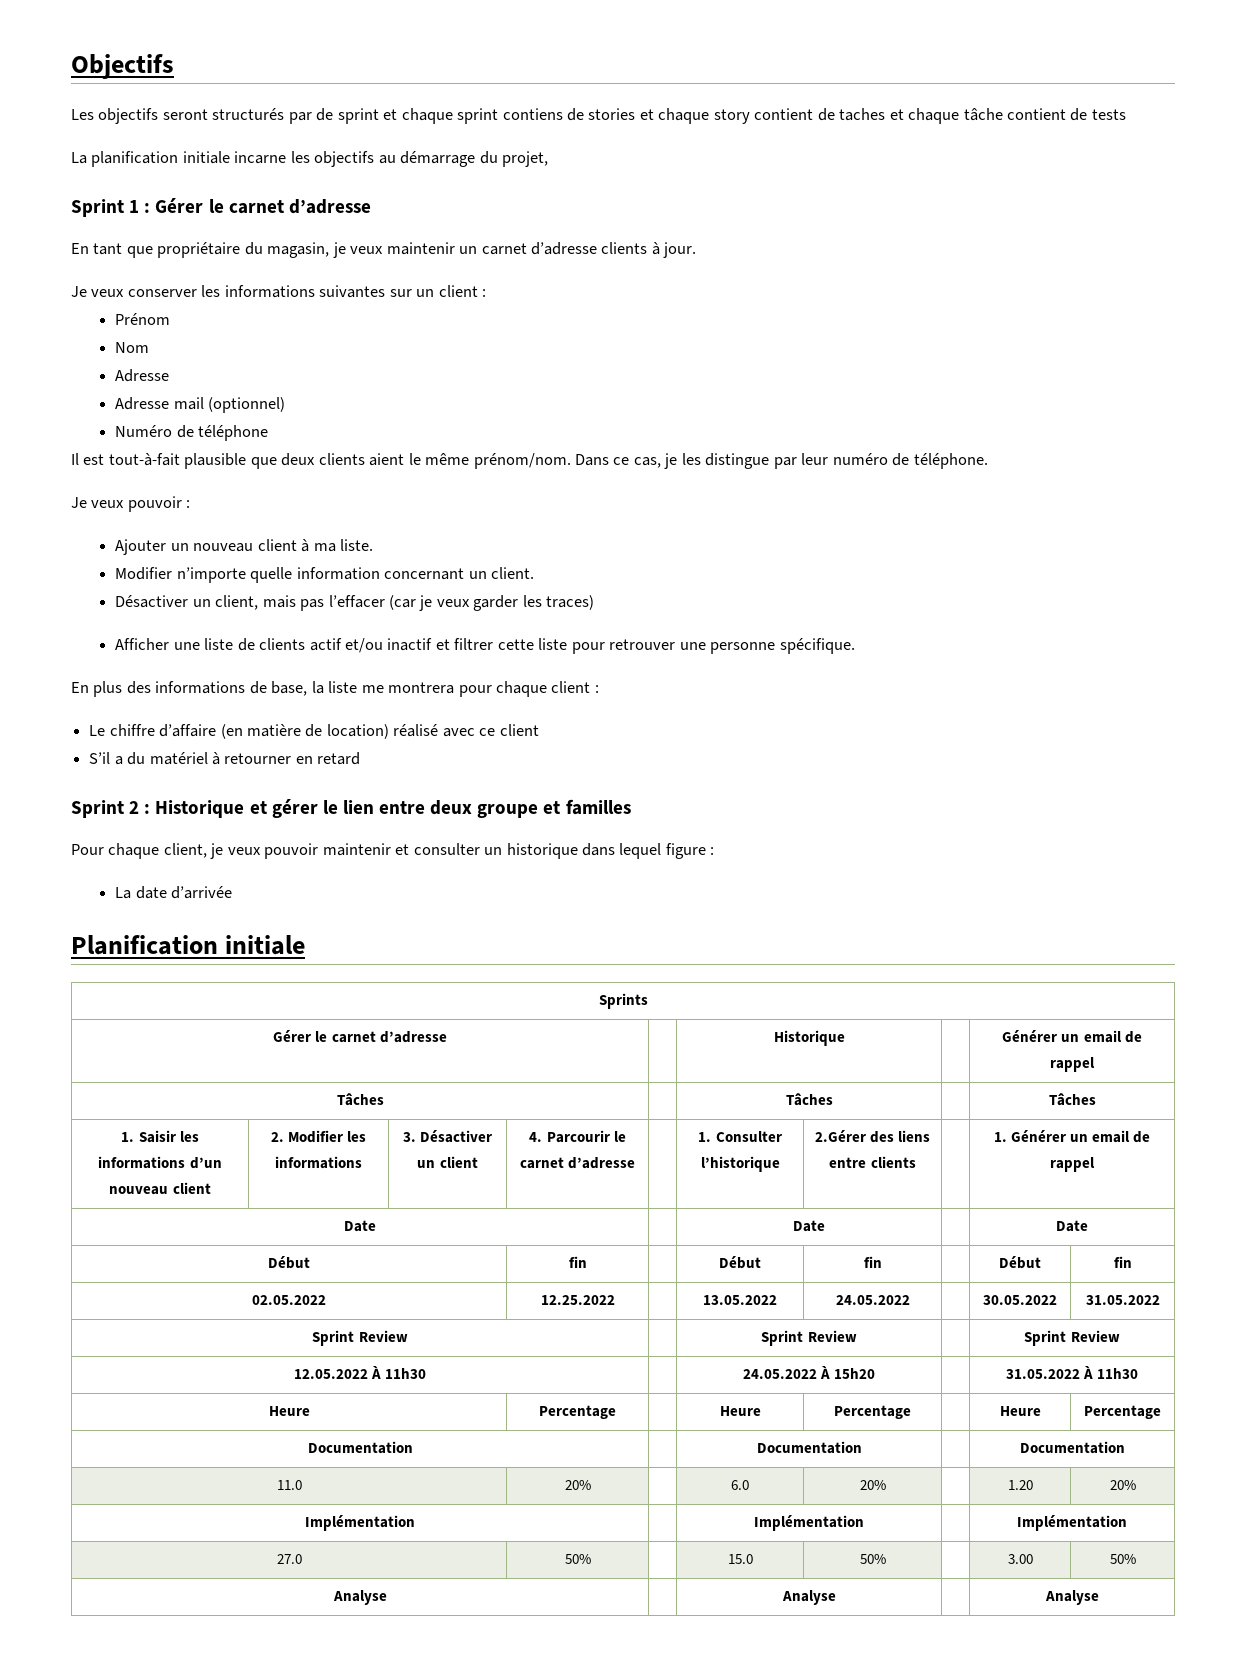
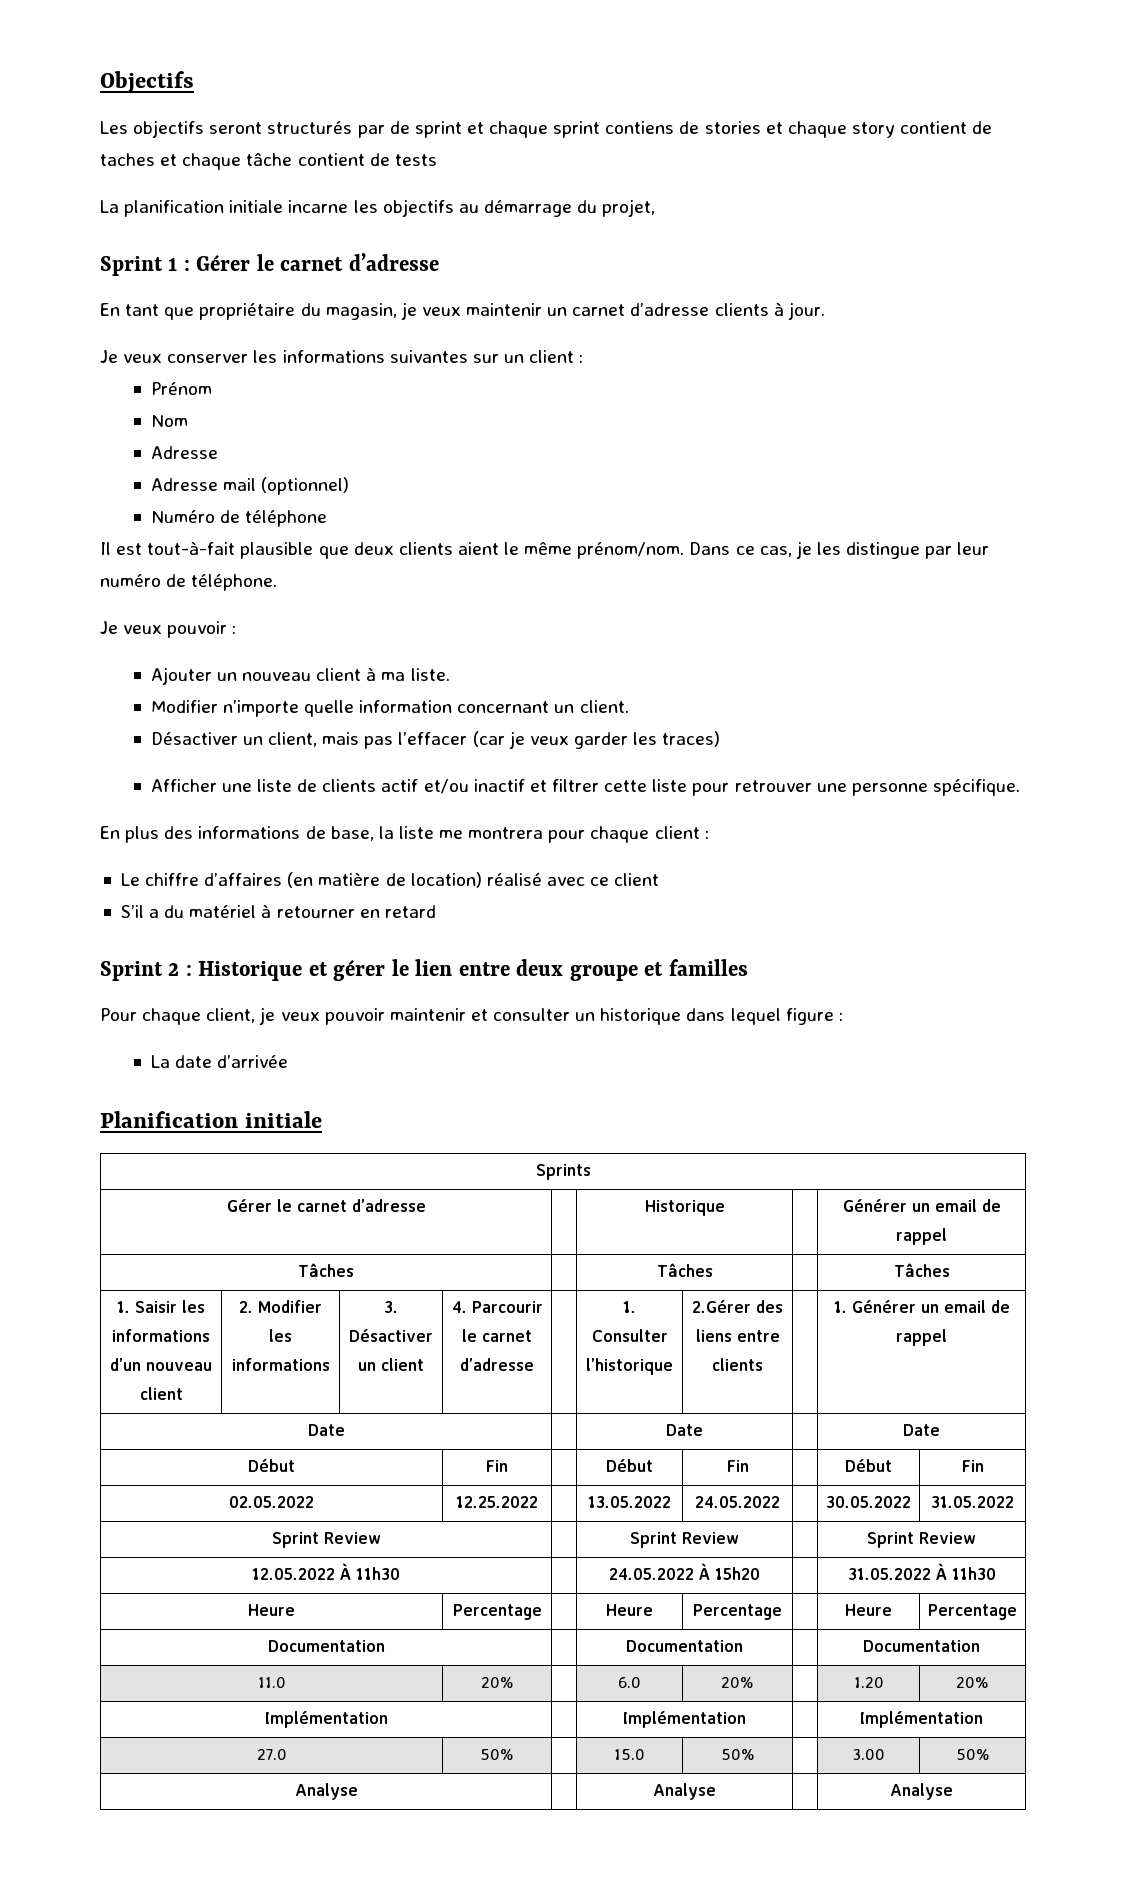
[159,724,217,737] d’affaire -> [204,873,283,886] d’affaires
[568,1256,587,1268] [719,1256,761,1269] [863,1256,882,1268] [999,1256,1041,1269] [1113,1256,1132,1268] fin | | Début | fin | | Début | fin -> [486,1460,508,1472] [606,1459,653,1472] [726,1460,749,1472] [845,1459,892,1472] [961,1460,984,1472] Fin | | Début | Fin | | Début | Fin

